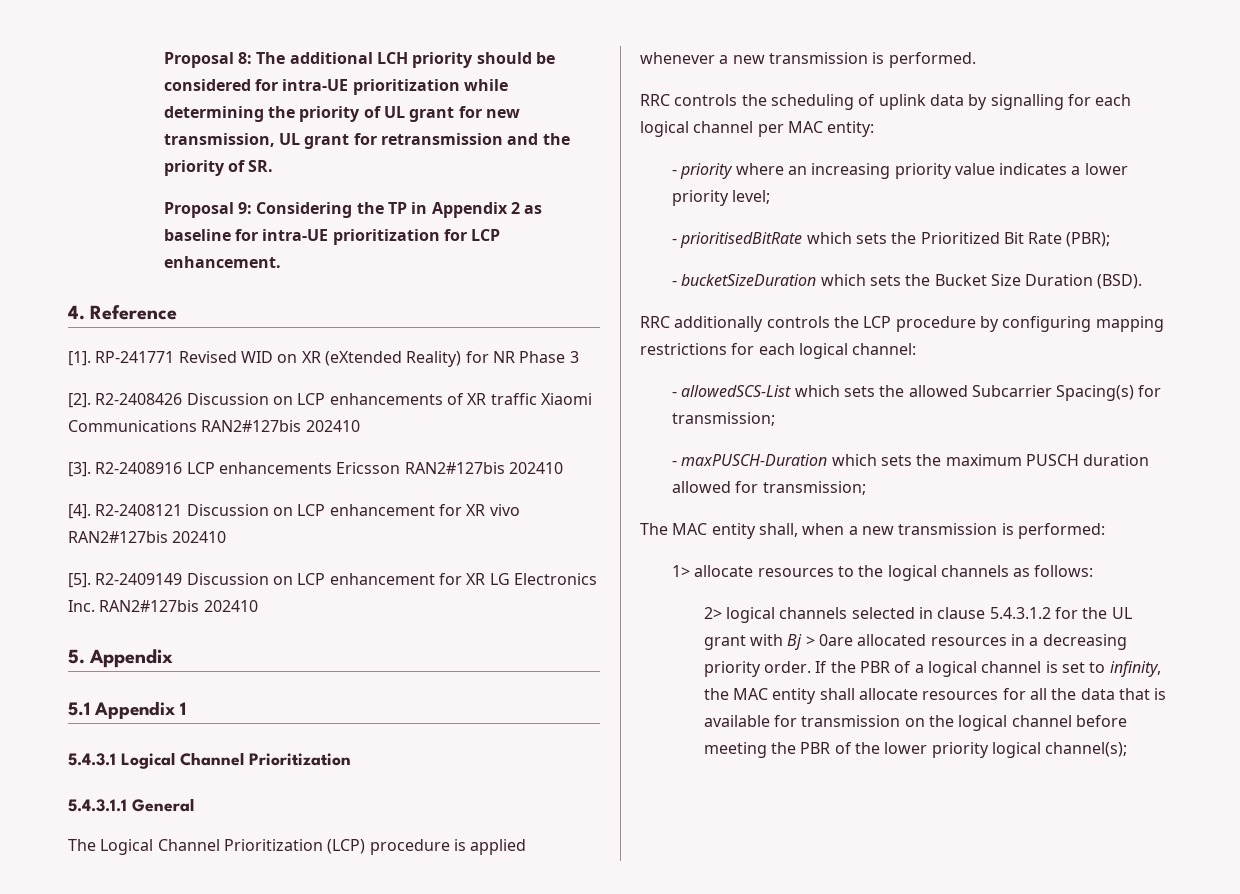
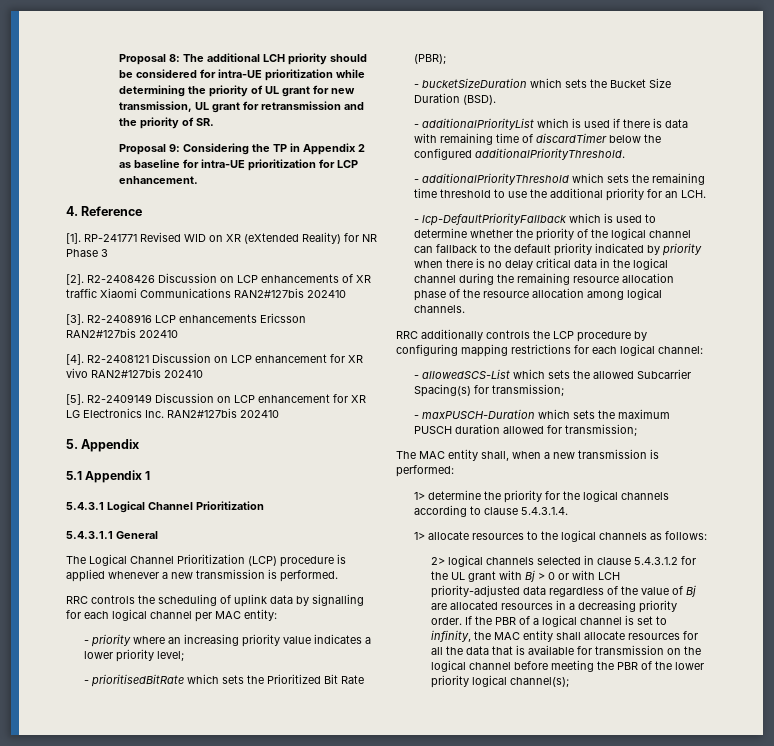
(1143, 281) none -> [413,118,688,130] [413,133,661,145] [413,148,625,160] [413,173,705,185] [413,188,706,201] [413,213,656,226] [413,228,691,241] [413,243,702,256] [413,258,668,270] [413,273,674,285] [413,288,662,301] [413,305,465,313] // - additionalPriorityList which is used if there is data with remaining time of discardTimer below the configured additionalPriorityThreshold. // - additionalPriorityThreshold which sets the remaining time threshold to use the additional priority for an LCH. // - lcp-DefaultPriorityFallback which is used to determine whether the priority of the logical channel can fallback to the default priority indicated by priority when there is no delay critical data in the logical channel during the remaining resource allocation phase of the resource allocation among logical channels.
(1105, 531) none -> [413,490,669,503] [413,505,568,517] // 1> determine the priority for the logical channels according to clause 5.4.3.1.4.
[819,634,854,646] 0are -> [548,570,621,580] [431,585,697,598] [431,603,448,610] 0 or with LCH priority-adjusted data regardless of the value of Bj are

